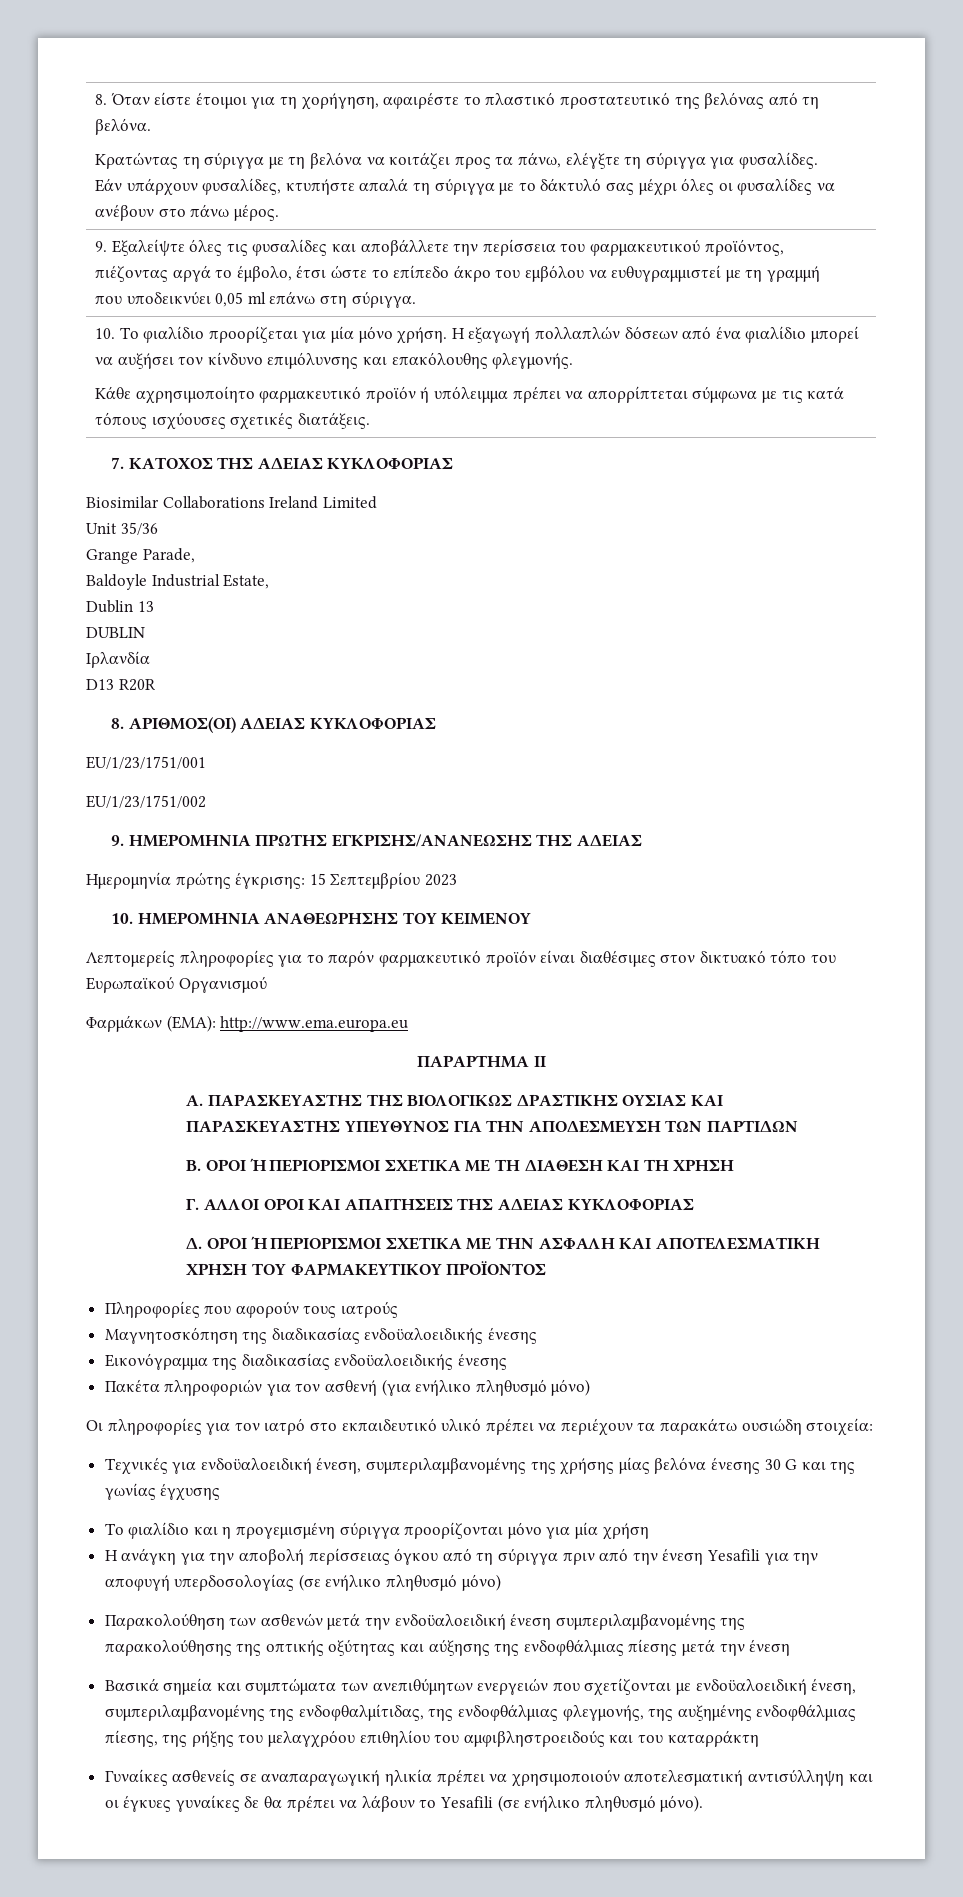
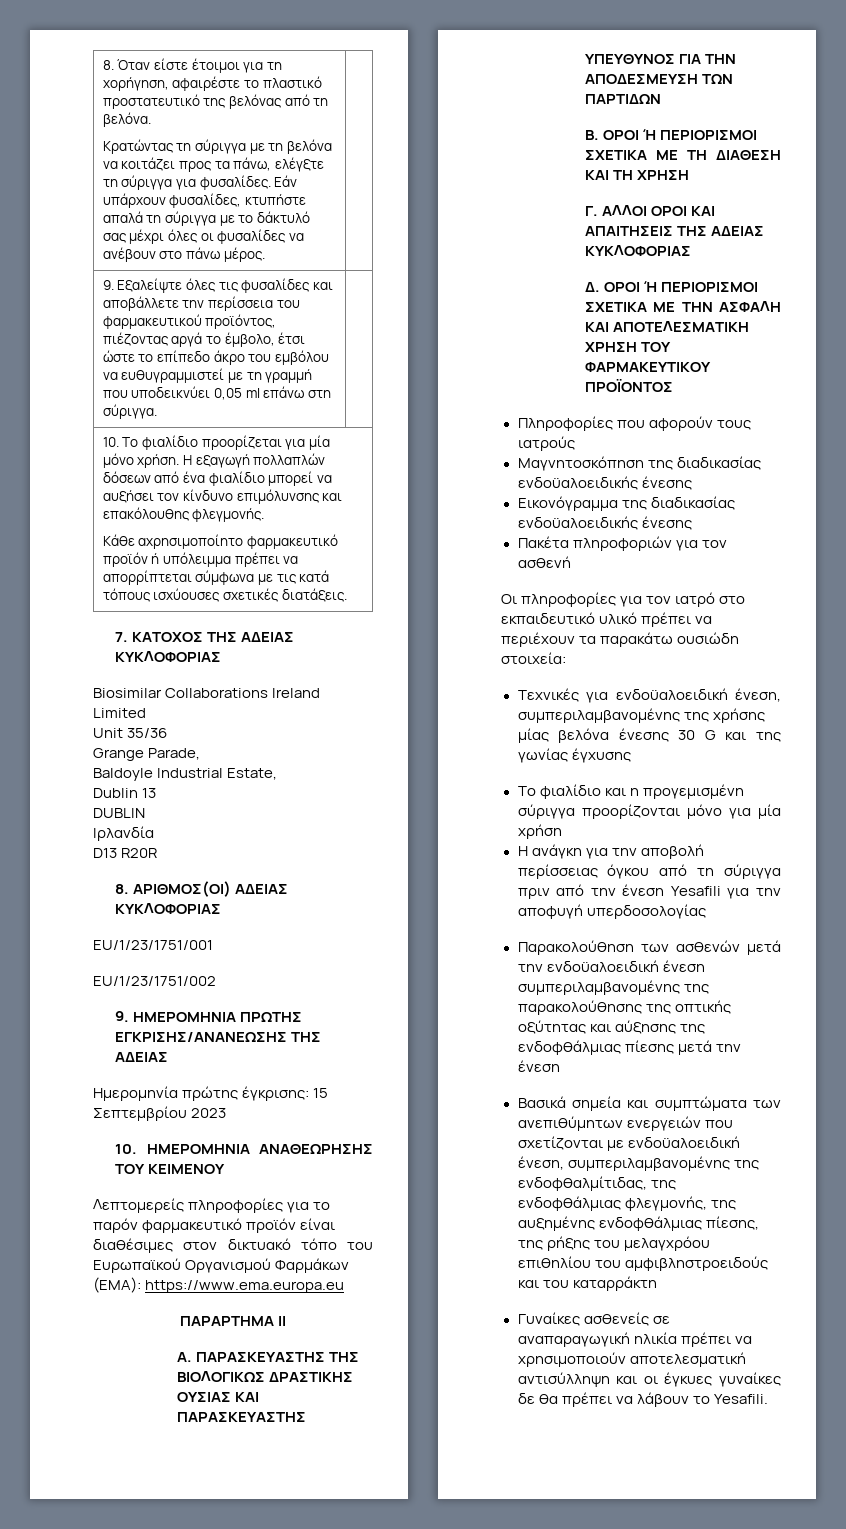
(267, 984) // -> (272, 1265) none
[220,1016,409,1032] http://www.ema.europa.eu -> [145,1280,345,1293] https://www.ema.europa.eu
[381,1379,591,1396] (για ενήλικο πληθυσμό μόνο) -> (571, 562) none
[298,1574,501,1591] (σε ενήλικο πληθυσμό μόνο) -> (706, 911) none
[440,1795,704,1812] Yesafili (σε ενήλικο πληθυσμό μόνο). -> [713,1394,768,1404] Yesafili.

